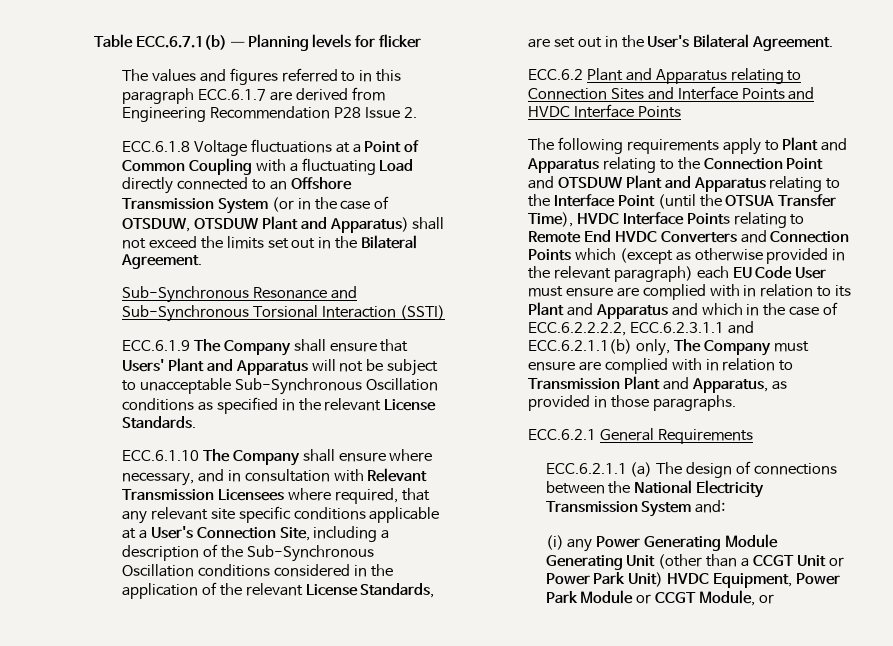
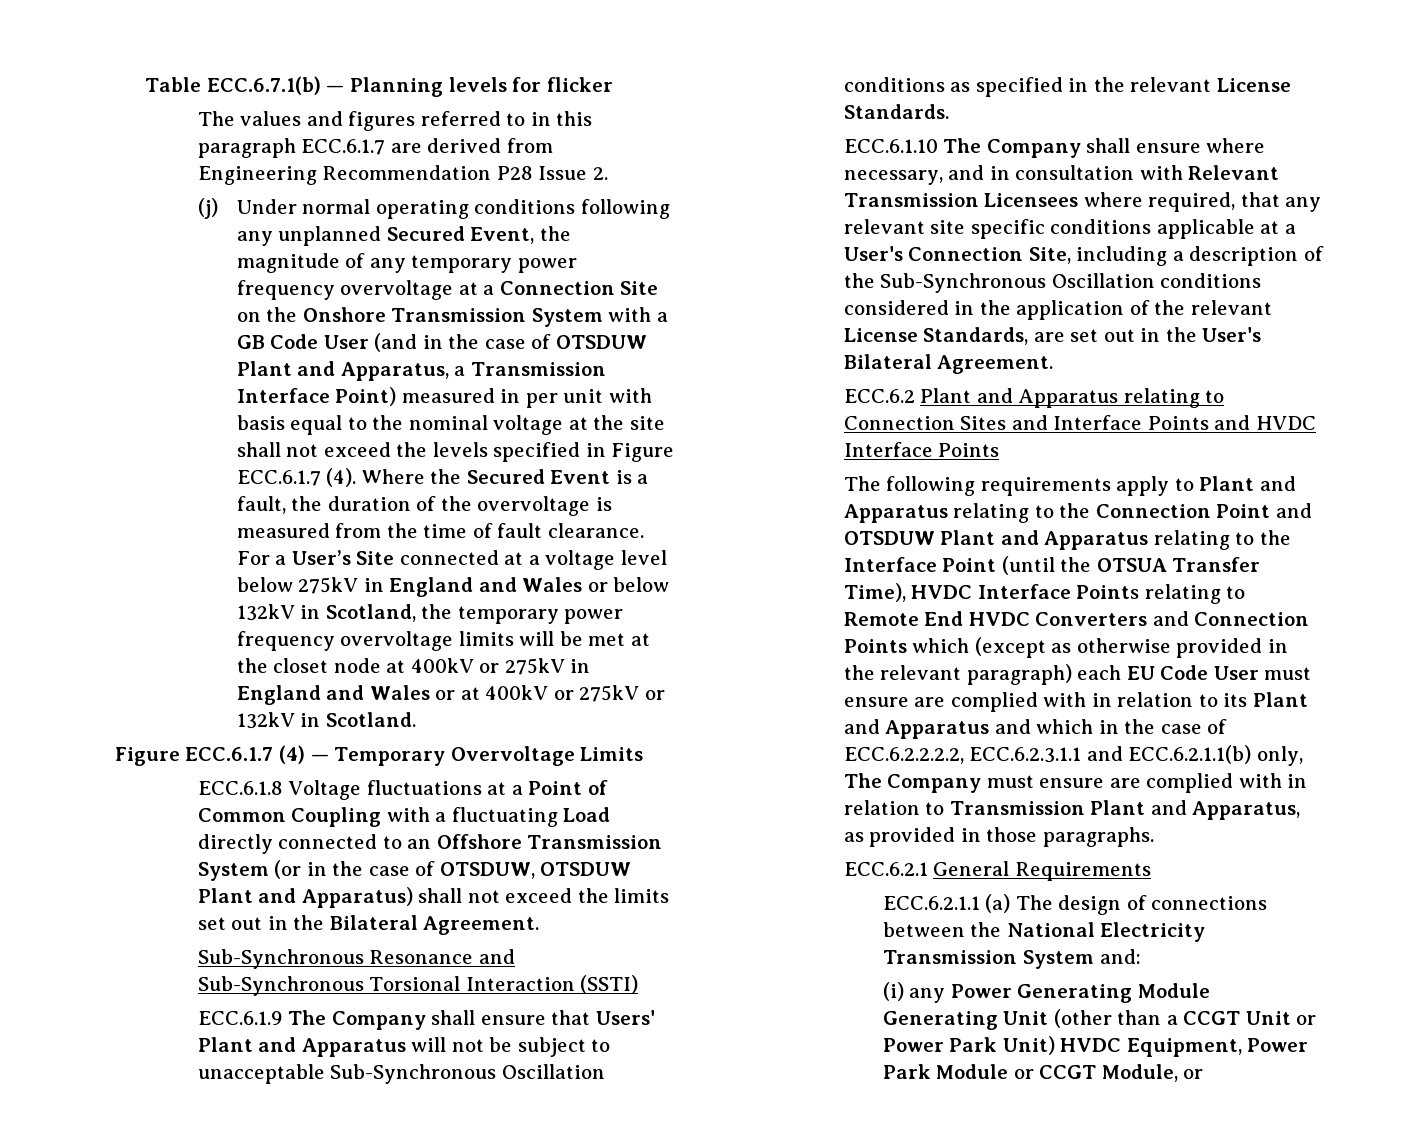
(417, 112) none -> [197,198,670,219] [236,226,571,246] [236,253,577,273] [236,280,659,300] [236,307,668,327] [236,333,647,352] [236,361,606,381] [236,387,652,408] [236,415,665,435] [236,442,675,462] [236,468,649,487] [236,496,612,516] [236,523,644,538] [236,550,667,570] [236,577,670,597] [236,604,624,624] [236,631,650,651] [236,658,591,675] [236,685,665,705] [236,712,416,729] [114,745,644,766] // (j) Under normal operating conditions following any unplanned Secured Event, the magnitude of any temporary power frequency overvoltage at a Connection Site on the Onshore Transmission System with a GB Code User (and in the case of OTSDUW Plant and Apparatus, a Transmission Interface Point) measured in per unit with basis equal to the nominal voltage at the site shall not exceed the levels specified in Figure ECC.6.1.7 (4). Where the Secured Event is a fault, the duration of the overvoltage is measured from the time of fault clearance. For a User’s Site connected at a voltage level below 275kV in England and Wales or below 132kV in Scotland, the temporary power frequency overvoltage limits will be met at the closet node at 400kV or 275kV in England and Wales or at 400kV or 275kV or 132kV in Scotland. // Figure ECC.6.1.7 (4) — Temporary Overvoltage Limits

